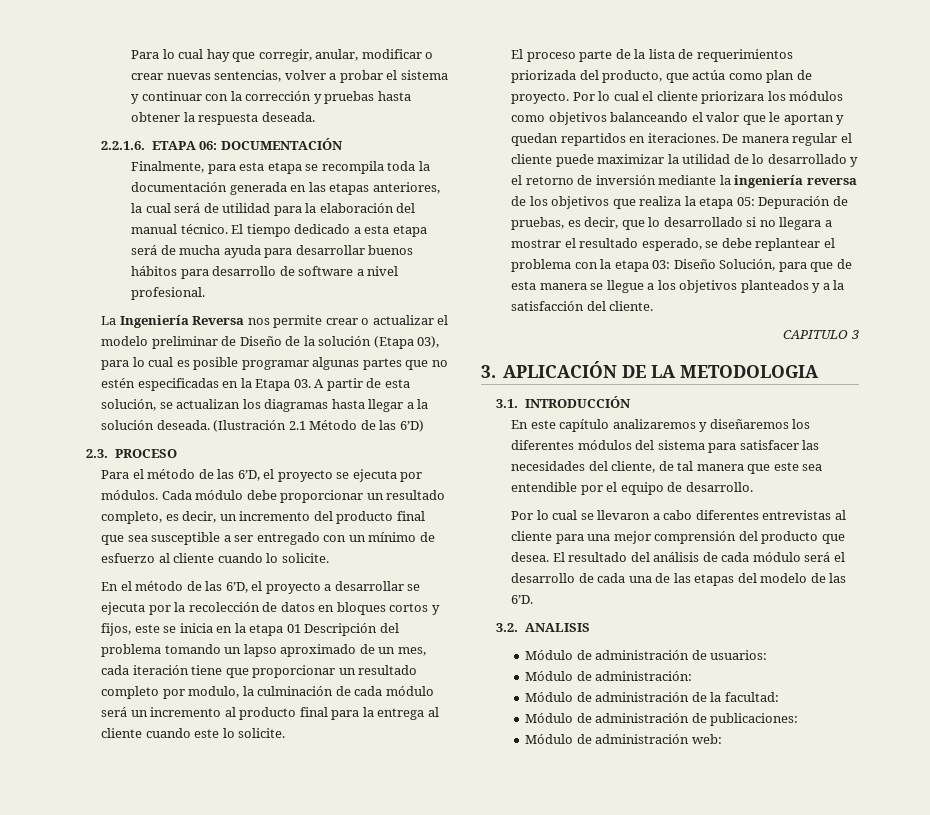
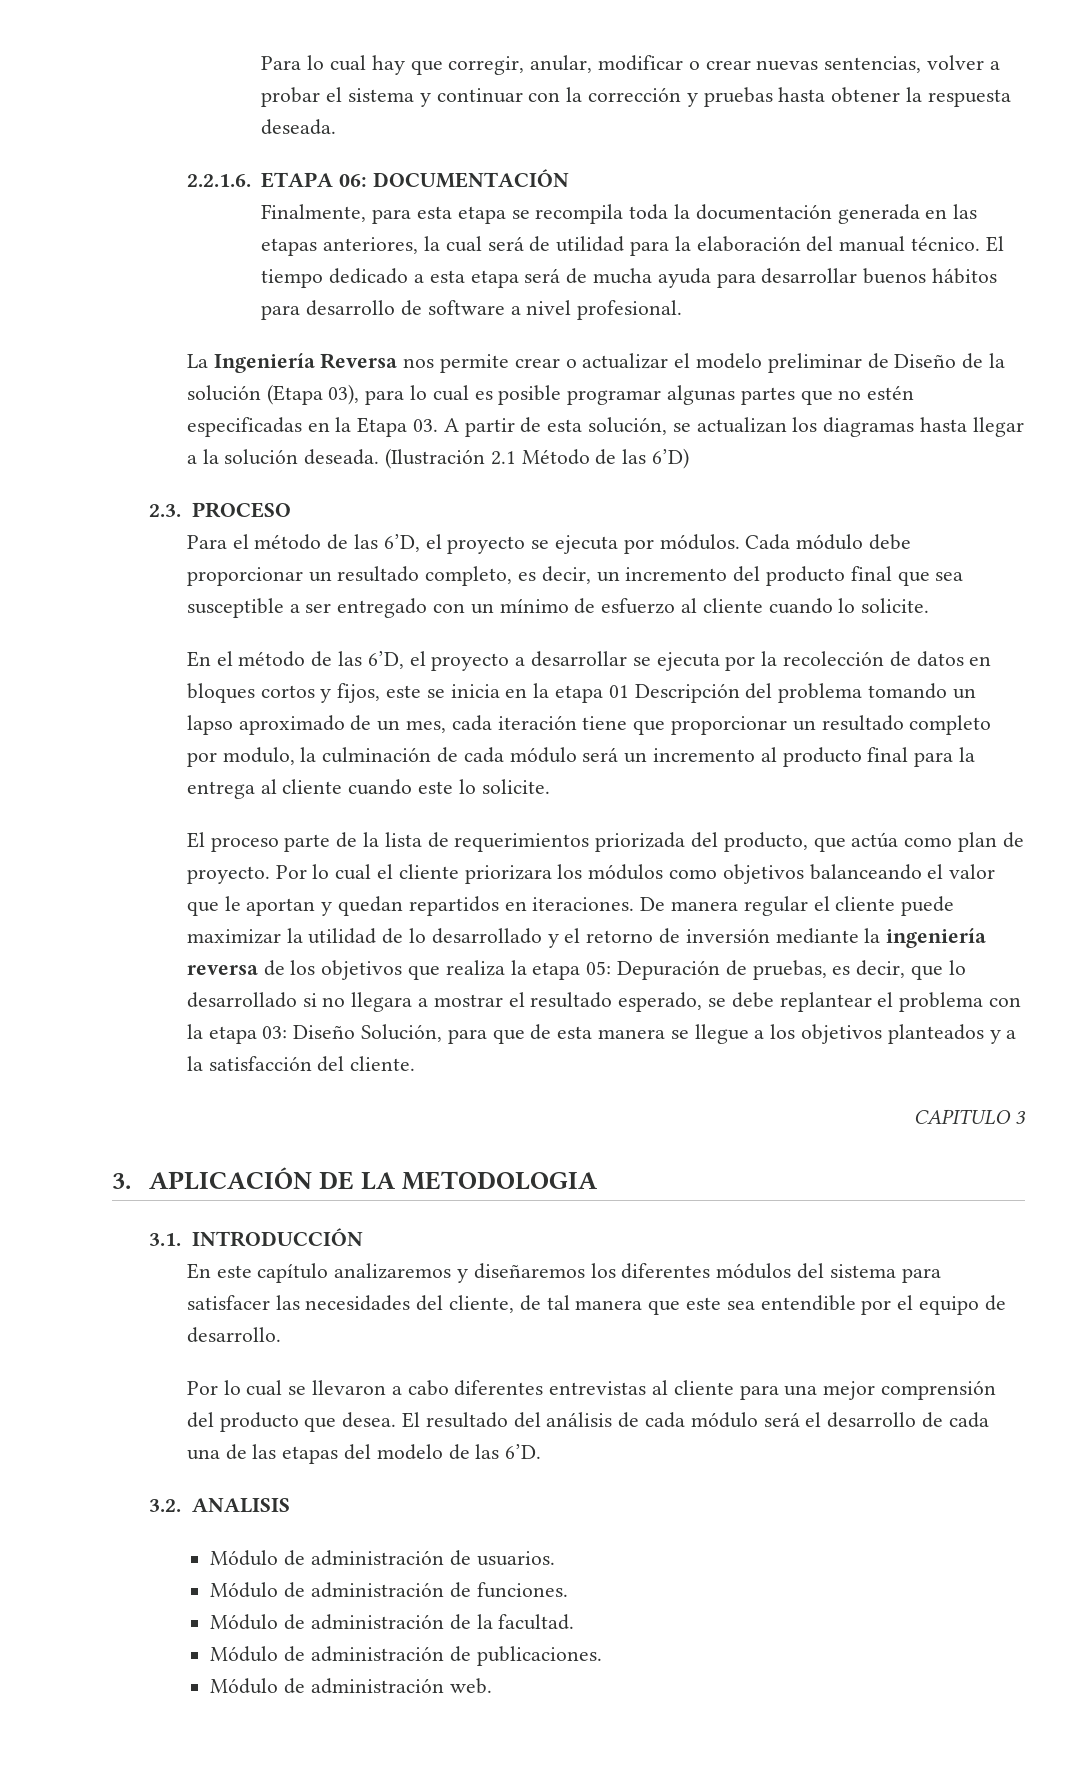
[710,650,768,660] [525,671,693,681] usuarios: // Módulo de administración: -> [476,1551,555,1566] [210,1582,568,1598] usuarios. // Módulo de administración de funciones.
[724,692,779,702] [525,713,799,726] [525,734,722,744] facultad: // Módulo de administración de publicaciones: // Módulo de administración web: -> [498,1614,575,1630] [210,1646,602,1666] [210,1678,492,1694] facultad. // Módulo de administración de publicaciones. // Módulo de administración web.

